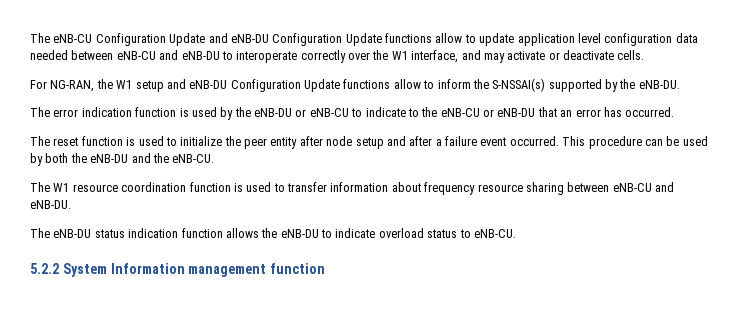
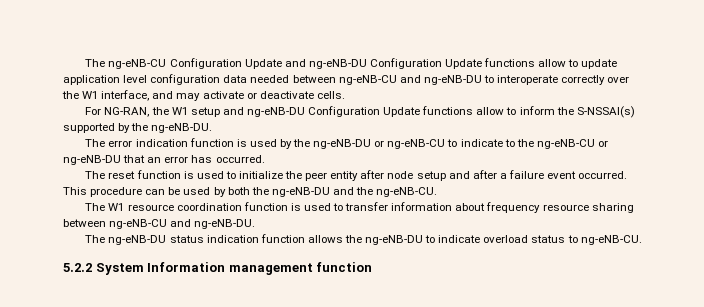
[30,33,93,43] The eNB-CU -> [85,59,167,69] The ng-eNB-CU
[230,34,269,43] eNB-DU -> [308,59,367,69] ng-eNB-DU
[116,50,220,60] eNB-CU and eNB-DU -> [338,75,482,85] ng-eNB-CU and ng-eNB-DU
[189,80,228,89] eNB-DU -> [246,107,305,117] ng-eNB-DU
[638,80,680,89] eNB-DU. -> [151,123,213,133] ng-eNB-DU.
[254,108,349,117] eNB-DU or eNB-CU -> [313,139,446,149] ng-eNB-DU or ng-eNB-CU
[440,108,536,117] eNB-CU or eNB-DU -> [536,139,608,149] [63,155,121,165] ng-eNB-CU or ng-eNB-DU
[90,154,129,163] eNB-DU -> [271,187,330,197] ng-eNB-DU
[172,154,215,163] eNB-CU. -> [376,187,438,197] ng-eNB-CU.
[612,182,674,192] [30,200,71,209] [30,228,92,238] eNB-CU and eNB-DU. // The eNB-DU -> [109,219,256,229] [85,235,167,245] ng-eNB-CU and ng-eNB-DU. // The ng-eNB-DU
[280,229,319,238] eNB-DU -> [365,235,424,245] ng-eNB-DU
[473,229,516,238] eNB-CU. -> [580,235,642,245] ng-eNB-CU.

